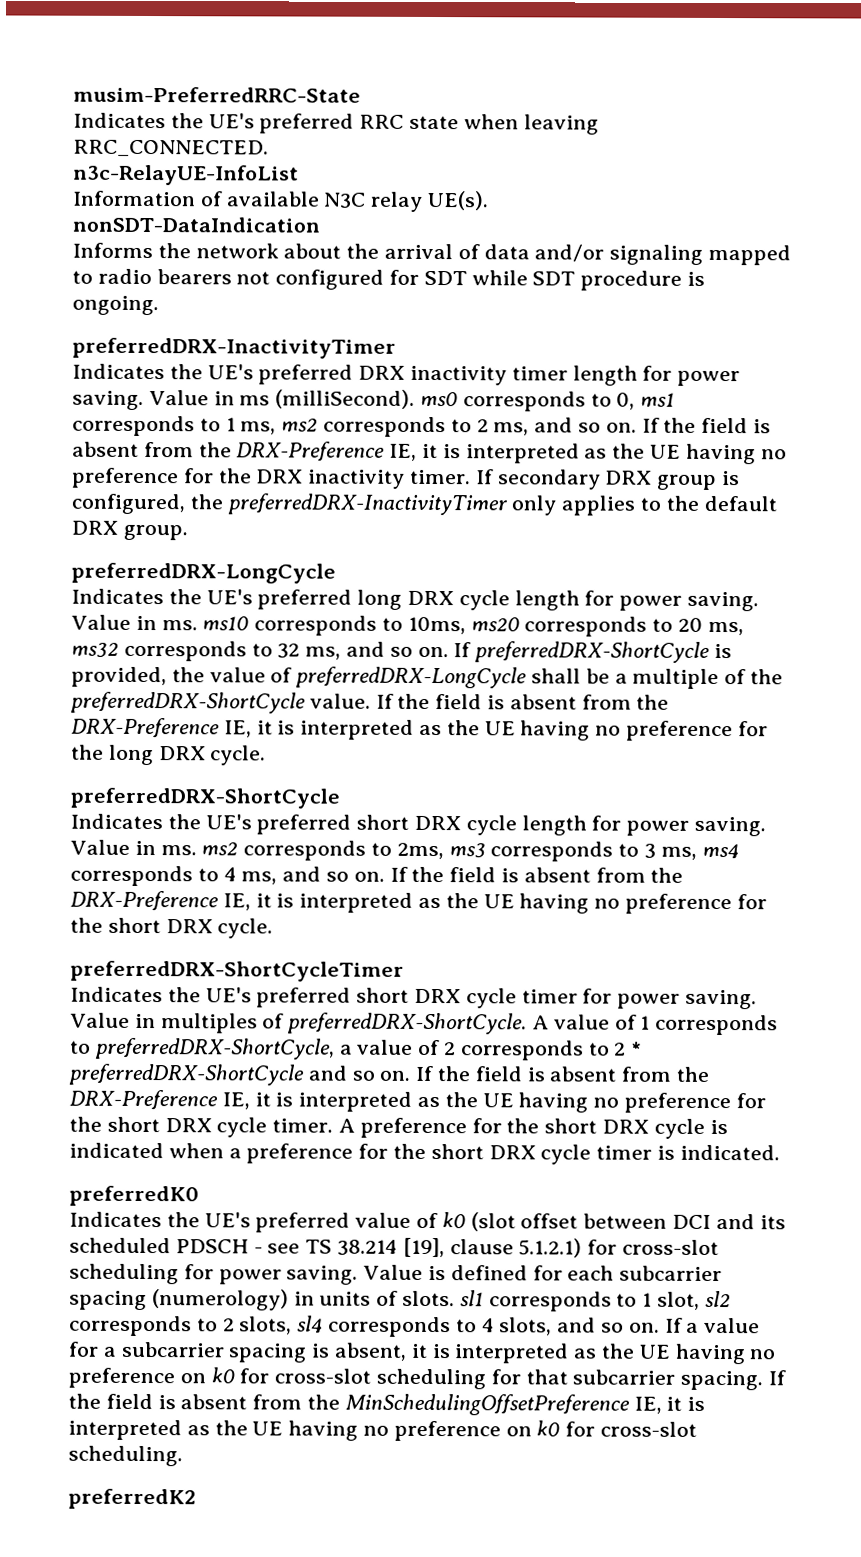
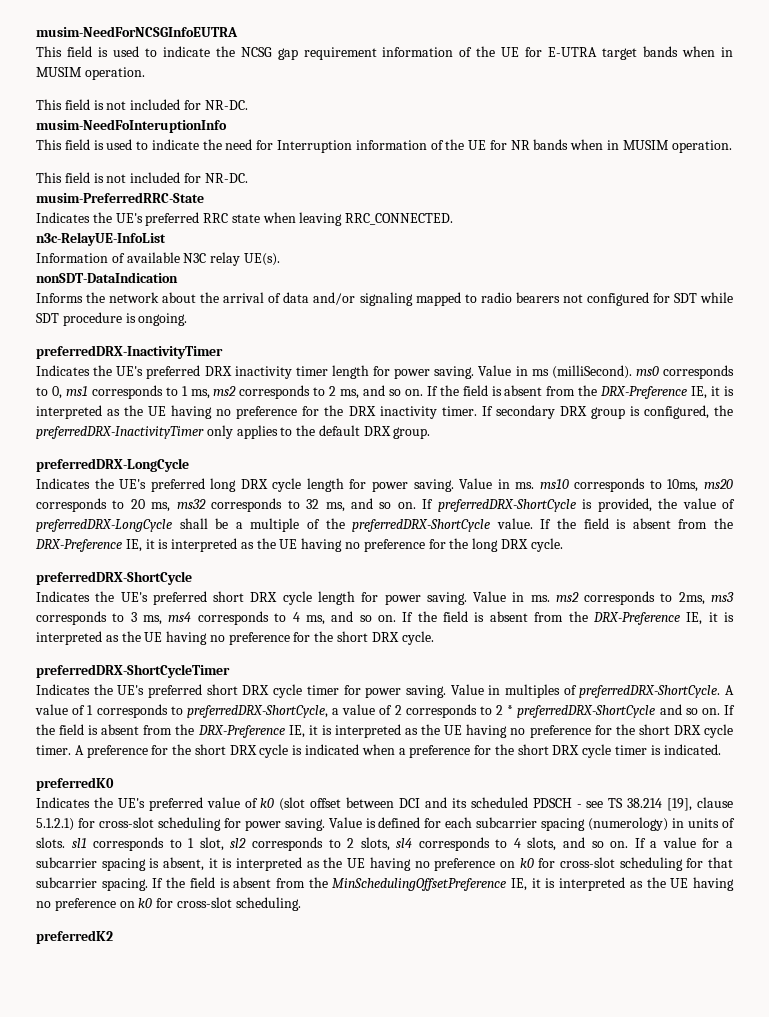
(73, 94) none -> [36,26,238,37] [36,46,733,60] [36,67,145,80] [36,99,248,110] [36,119,227,133] [36,139,732,153] [36,172,248,183] musim-NeedForNCSGInfoEUTRA // This field is used to indicate the NCSG gap requirement information of the UE for E-UTRA target bands when in MUSIM operation. // This field is not included for NR-DC. // musim-NeedFoInteruptionInfo // This field is used to indicate the need for Interruption information of the UE for NR bands when in MUSIM operation. // This field is not included for NR-DC. //

